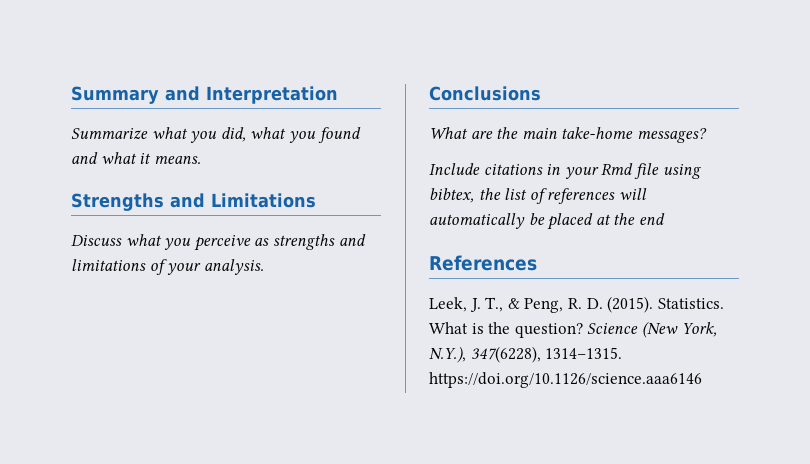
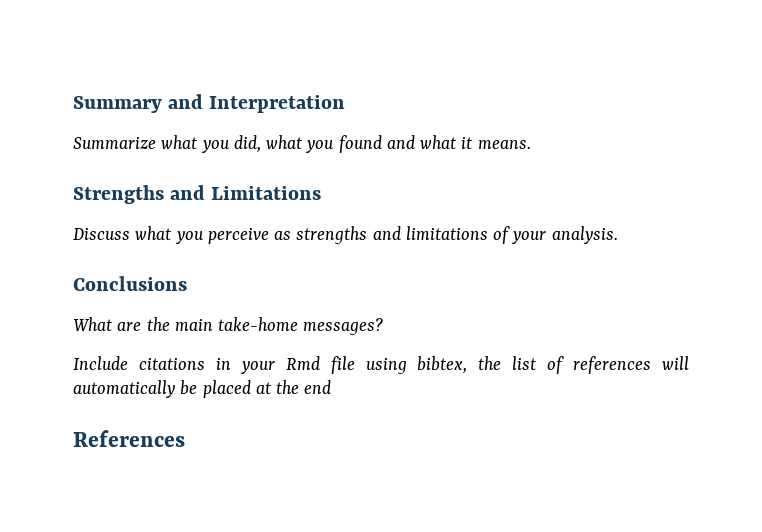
[429,296,724,313] [429,321,717,338] [429,346,623,363] [429,372,702,388] // Leek, J. T., & Peng, R. D. (2015). Statistics. What is the question? Science (New York, N.Y.), 347(6228), 1314–1315. https://doi.org/10.1126/science.aaa6146 -> (185, 438) none

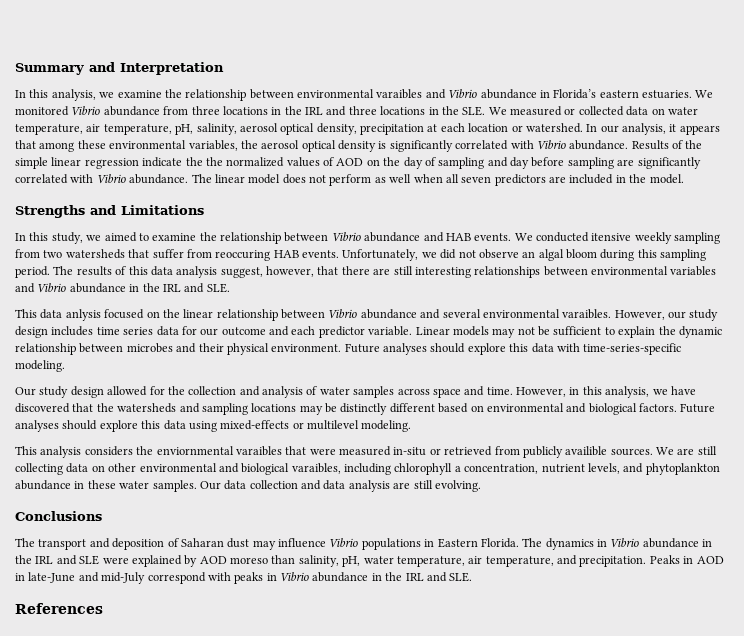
[73,135,531,153] [73,185,322,204] [73,226,618,244] [73,276,187,291] [73,317,384,335] [73,356,690,374] [73,380,332,398] Summarize what you did, what you found and what it means. // Strengths and Limitations // Discuss what you perceive as strengths and limitations of your analysis. // Conclusions // What are the main take-home messages? // Include citations in your Rmd file using bibtex, the list of references will automatically be placed at the end -> [15,89,714,101] [15,106,698,116] [15,123,720,135] [15,140,703,152] [15,157,701,169] [15,174,684,186] [15,205,204,218] [15,232,721,244] [15,249,707,261] [15,266,717,278] [15,283,230,293] [15,309,719,321] [15,326,722,338] [15,343,682,355] [15,360,65,372] [15,386,696,398] [15,403,716,415] [15,420,412,432] [15,446,717,458] [15,463,720,475] [15,480,481,492] [15,511,102,521] [15,538,713,550] [15,555,724,567] [15,572,473,584] In this analysis, we examine the relationship between environmental varaibles and Vibrio abundance in Florida’s eastern estuaries. We monitored Vibrio abundance from three locations in the IRL and three locations in the SLE. We measured or collected data on water temperature, air temperature, pH, salinity, aerosol optical density, precipitation at each location or watershed. In our analysis, it appears that among these environmental variables, the aerosol optical density is significantly correlated with Vibrio abundance. Results of the simple linear regression indicate the the normalized values of AOD on the day of sampling and day before sampling are significantly correlated with Vibrio abundance. The linear model does not perform as well when all seven predictors are included in the model. // Strengths and Limitations // In this study, we aimed to examine the relationship between Vibrio abundance and HAB events. We conducted itensive weekly sampling from two watersheds that suffer from reoccuring HAB events. Unfortunately, we did not observe an algal bloom during this sampling period. The results of this data analysis suggest, however, that there are still interesting relationships between environmental variables and Vibrio abundance in the IRL and SLE. // This data anlysis focused on the linear relationship between Vibrio abundance and several environmental varaibles. However, our study design includes time series data for our outcome and each predictor variable. Linear models may not be sufficient to explain the dynamic relationship between microbes and their physical environment. Future analyses should explore this data with time-series-specific modeling. // Our study design allowed for the collection and analysis of water samples across space and time. However, in this analysis, we have discovered that the watersheds and sampling locations may be distinctly different based on environmental and biological factors. Future analyses should explore this data using mixed-effects or multilevel modeling. // This analysis considers the enviornmental varaibles that were measured in-situ or retrieved from publicly availible sources. We are still collecting data on other environmental and biological varaibles, including chlorophyll a concentration, nutrient levels, and phytoplankton abundance in these water samples. Our data collection and data analysis are still evolving. // Conclusions // The transport and deposition of Saharan dust may influence Vibrio populations in Eastern Florida. The dynamics in Vibrio abundance in the IRL and SLE were explained by AOD moreso than salinity, pH, water temperature, air temperature, and precipitation. Peaks in AOD in late-June and mid-July correspond with peaks in Vibrio abundance in the IRL and SLE.

